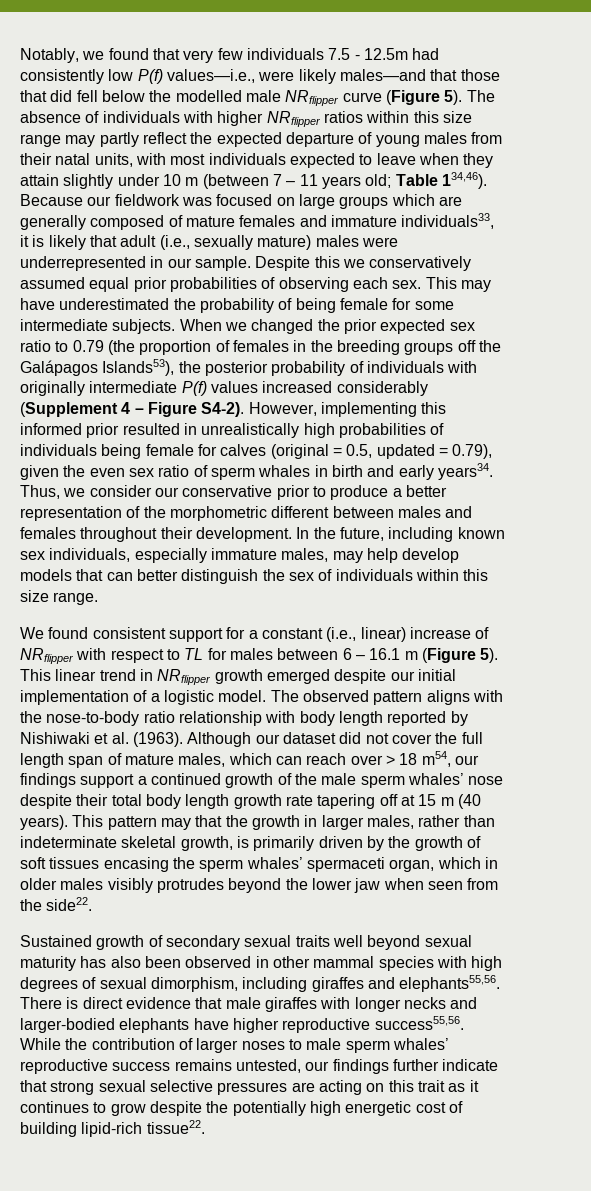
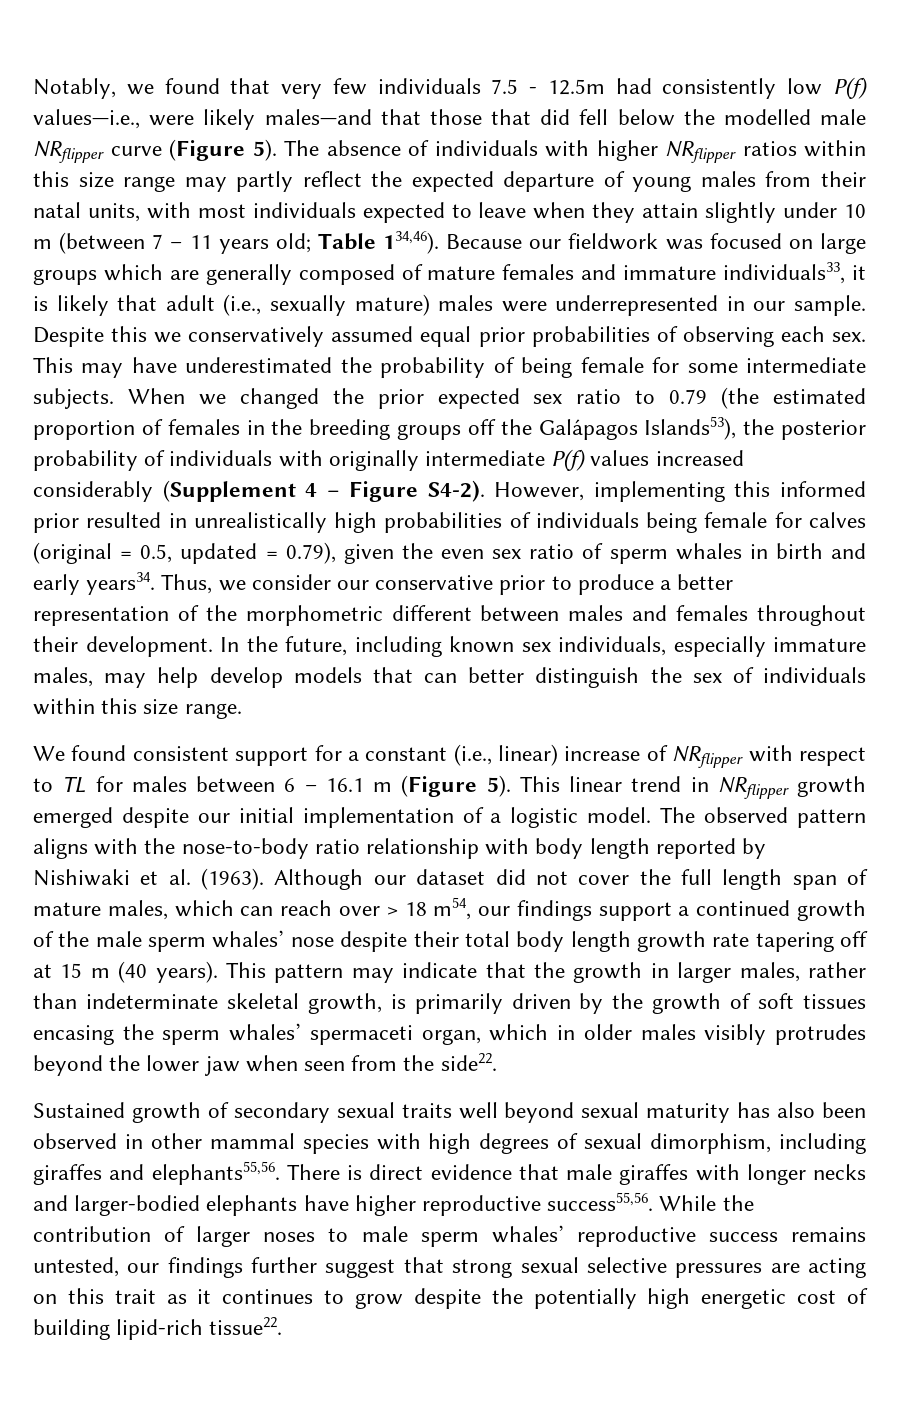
(135, 347) none -> [772,388,866,404] estimated
(191, 824) none -> [402,962,478,978] indicate
[442,1059,499,1071] indicate -> [325,1259,396,1278] suggest

